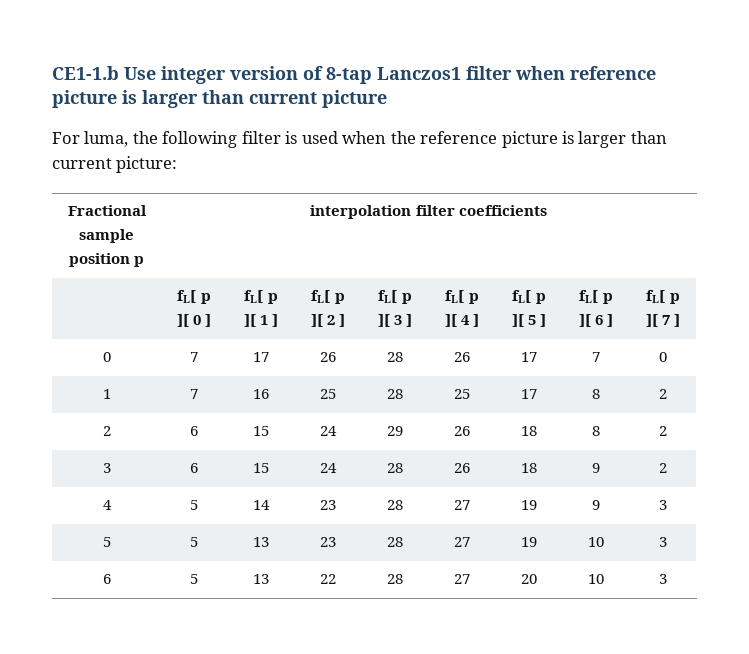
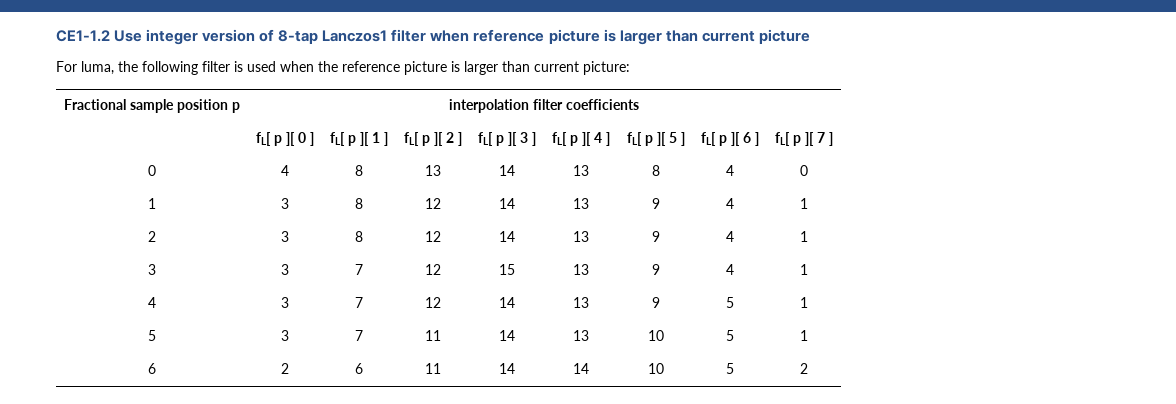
[52,66,119,80] CE1-1.b -> [56,30,110,42] CE1-1.2
[190,352,198,362] [253,352,269,362] [320,352,336,362] [387,352,403,362] [454,352,470,362] [521,352,537,362] [592,352,600,362] [659,352,667,362] [102,389,111,399] [190,389,198,399] [253,389,269,399] [320,389,336,399] [387,389,403,399] [454,389,470,399] [521,389,537,399] [592,389,600,399] [659,389,667,399] [102,426,111,436] [190,426,198,436] [253,426,269,436] [320,426,337,436] [387,426,403,436] [454,426,470,436] [521,426,537,436] [592,426,600,436] [659,426,667,436] [102,463,111,473] [190,463,198,473] [253,463,269,473] [320,463,337,473] [387,463,403,473] [454,463,470,473] [521,463,537,473] [592,463,600,473] [659,463,667,473] [102,500,112,510] [190,500,198,510] [253,500,270,510] [320,500,336,510] [387,500,403,510] [454,500,470,510] [521,500,537,510] [592,500,600,510] [659,500,667,510] [102,537,111,547] [190,537,198,547] [253,537,269,547] [320,537,336,547] [387,537,403,547] [454,537,470,547] [521,537,537,547] [588,537,604,547] [659,537,667,547] [102,574,111,584] [190,574,198,584] [253,574,269,584] [320,574,336,584] [387,574,403,584] [454,574,470,584] [521,574,537,584] [588,574,604,584] [659,574,667,584] 7 | 17 | 26 | 28 | 26 | 17 | 7 | 0 // 1 | 7 | 16 | 25 | 28 | 25 | 17 | 8 | 2 // 2 | 6 | 15 | 24 | 29 | 26 | 18 | 8 | 2 // 3 | 6 | 15 | 24 | 28 | 26 | 18 | 9 | 2 // 4 | 5 | 14 | 23 | 28 | 27 | 19 | 9 | 3 // 5 | 5 | 13 | 23 | 28 | 27 | 19 | 10 | 3 // 6 | 5 | 13 | 22 | 28 | 27 | 20 | 10 | 3 -> [280,165,289,176] [354,165,363,176] [424,165,441,176] [498,165,515,176] [573,165,589,176] [651,165,660,176] [725,165,734,176] [799,165,808,176] [148,198,156,209] [280,198,289,209] [354,198,363,209] [424,198,441,209] [498,198,515,209] [573,198,589,209] [651,198,660,209] [725,198,734,209] [799,198,808,209] [148,231,156,242] [280,231,289,242] [354,231,363,242] [424,231,441,242] [498,231,515,242] [573,231,589,242] [651,231,660,242] [725,231,734,242] [799,231,808,242] [148,264,156,275] [280,264,289,275] [354,264,363,275] [424,264,441,275] [498,264,515,275] [573,264,589,275] [651,264,660,275] [725,264,734,275] [799,264,808,275] [148,297,156,308] [280,297,289,308] [354,297,363,308] [424,297,441,308] [498,297,515,308] [573,297,589,308] [651,297,660,308] [725,297,734,308] [799,297,808,308] [148,330,156,341] [280,330,289,341] [354,330,363,341] [424,330,441,341] [498,330,515,341] [573,330,589,341] [647,330,664,341] [725,330,734,341] [799,330,808,341] [148,363,156,374] [280,363,289,374] [354,363,363,374] [424,363,441,374] [498,363,515,374] [573,363,589,374] [647,363,664,374] [725,363,734,374] [799,363,808,374] 4 | 8 | 13 | 14 | 13 | 8 | 4 | 0 // 1 | 3 | 8 | 12 | 14 | 13 | 9 | 4 | 1 // 2 | 3 | 8 | 12 | 14 | 13 | 9 | 4 | 1 // 3 | 3 | 7 | 12 | 15 | 13 | 9 | 4 | 1 // 4 | 3 | 7 | 12 | 14 | 13 | 9 | 5 | 1 // 5 | 3 | 7 | 11 | 14 | 13 | 10 | 5 | 1 // 6 | 2 | 6 | 11 | 14 | 14 | 10 | 5 | 2

